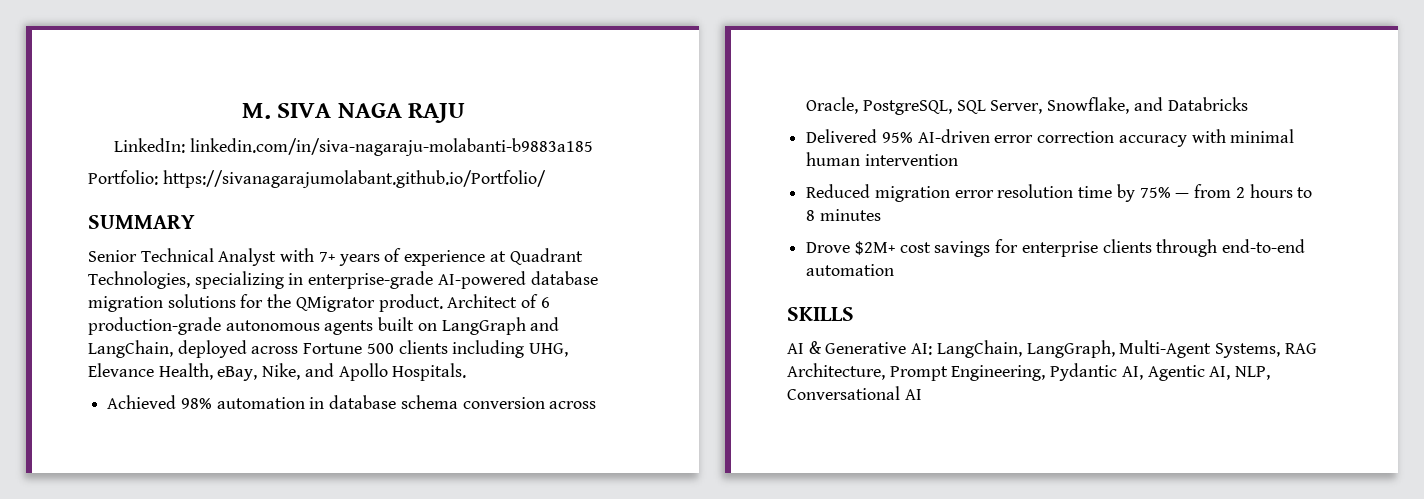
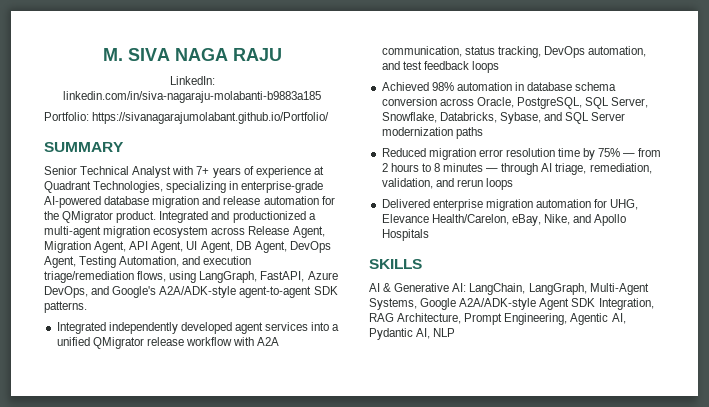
[167,294,236,308] solutions -> [202,196,319,205] and release automation
[447,294,550,308] [88,317,560,335] [88,340,569,358] [88,363,467,381] Architect of 6 production-grade autonomous agents built on LangGraph and LangChain, deployed across Fortune 500 clients including UHG, Elevance Health, eBay, Nike, and Apollo Hospitals. -> [159,211,316,223] [44,226,325,238] [44,241,331,253] [44,256,252,268] [44,271,338,283] [44,286,338,298] [44,301,87,313] [56,322,340,334] [56,337,280,349] [381,46,647,58] [381,61,499,73] Integrated and productionized a multi-agent migration ecosystem across Release Agent, Migration Agent, API Agent, UI Agent, DB Agent, DevOps Agent, Testing Automation, and execution triage/remediation flows, using LangGraph, FastAPI, Azure DevOps, and Google's A2A/ADK-style agent-to-agent SDK patterns. // Integrated independently developed agent services into a unified QMigrator release workflow with A2A communication, status tracking, DevOps automation, and test feedback loops
[1133,97,1248,111] [806,129,1295,147] [806,152,958,166] and Databricks // Delivered 95% AI-driven error correction accuracy with minimal human intervention -> [439,112,626,124] [381,127,483,139] Databricks, Sybase, and SQL Server modernization paths
[806,239,1306,257] [806,264,895,276] // Drove $2M+ cost savings for enterprise clients through end-to-end automation -> [486,163,652,175] [381,178,513,190] [381,199,639,211] [381,214,627,226] [381,229,429,241] — through AI triage, remediation, validation, and rerun loops // Delivered enterprise migration automation for UHG, Elevance Health/Carelon, eBay, Nike, and Apollo Hospitals
[1284,343,1317,354] [787,363,1271,381] [787,386,922,400] RAG Architecture, Prompt Engineering, Pydantic AI, Agentic AI, NLP, Conversational AI -> [420,298,654,310] [369,313,626,325] [369,328,456,340] Google A2A/ADK-style Agent SDK Integration, RAG Architecture, Prompt Engineering, Agentic AI, Pydantic AI, NLP

